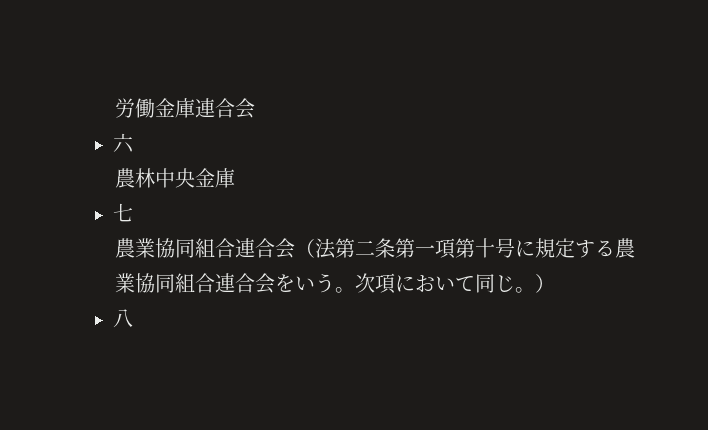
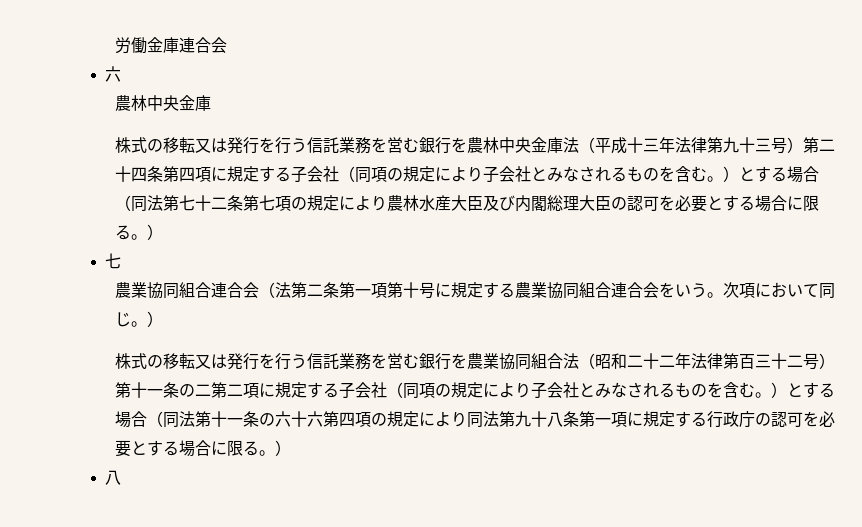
(235, 178) none -> [114,137,835,154] [114,166,819,183] [114,195,819,212] [114,224,163,240] // 株式の移転又は発行を行う信託業務を営む銀行を農林中央金庫法（平成十三年法律第九十三号）第二十四条第四項に規定する子会社（同項の規定により子会社とみなされるものを含む。）とする場合（同法第七十二条第七項の規定により農林水産大臣及び内閣総理大臣の認可を必要とする場合に限る。）
(555, 283) none -> [114,353,835,370] [114,382,835,399] [114,411,835,428] [114,440,291,457] // 株式の移転又は発行を行う信託業務を営む銀行を農業協同組合法（昭和二十二年法律第百三十二号）第十一条の二第二項に規定する子会社（同項の規定により子会社とみなされるものを含む。）とする場合（同法第十一条の六十六第四項の規定により同法第九十八条第一項に規定する行政庁の認可を必要とする場合に限る。）

